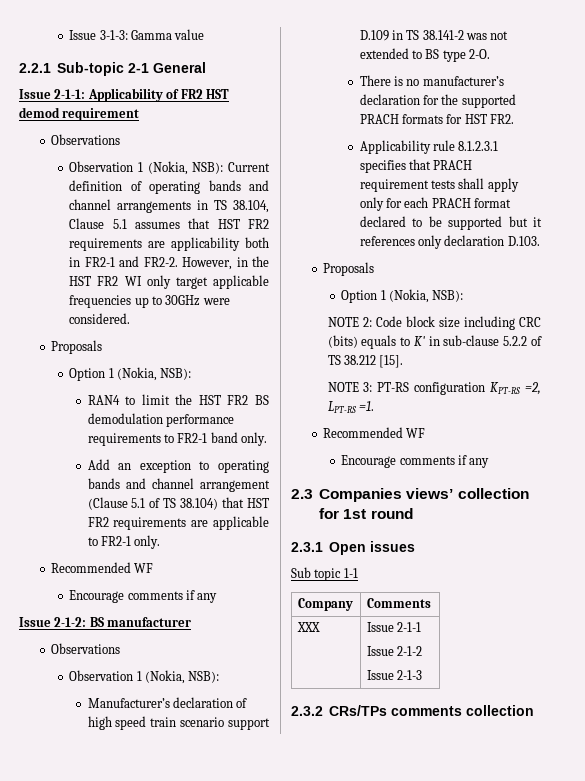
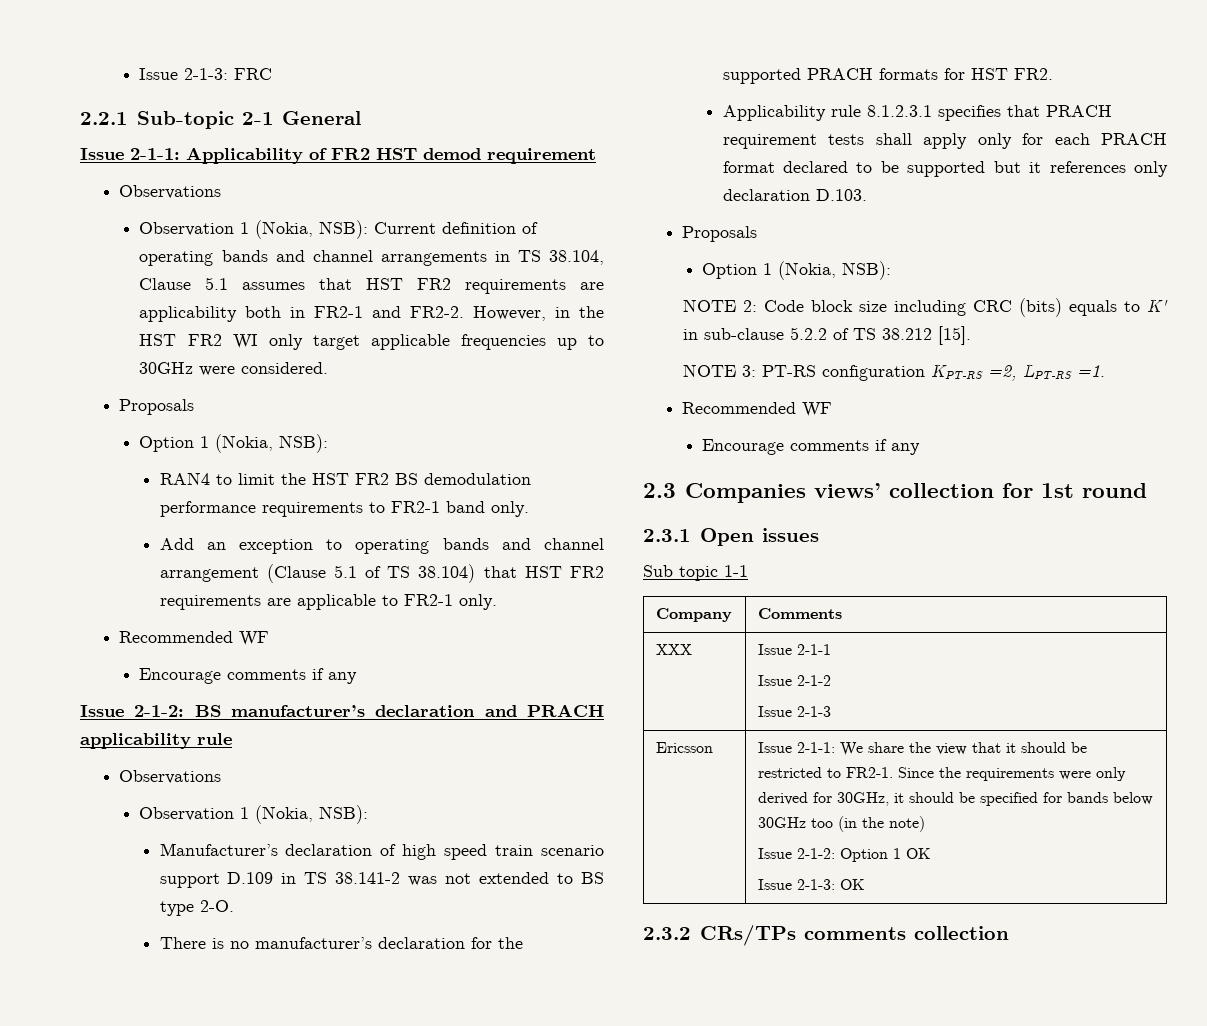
[69,29,205,40] Issue 3-1-3: Gamma value -> [139,68,273,80] Issue 2-1-3: FRC
[107,617,192,627] manufacturer -> [231,704,604,717] [80,733,232,749] manufacturer’s declaration and PRACH applicability rule
(423, 675) none -> [655,742,713,753] [757,742,1087,756] [757,767,1126,781] [757,792,1153,806] [757,816,925,832] [757,848,930,862] [757,879,864,890] // Ericsson | Issue 2-1-1: We share the view that it should be restricted to FR2-1. Since the requirements were only derived for 30GHz, it should be specified for bands below 30GHz too (in the note) // Issue 2-1-2: Option 1 OK // Issue 2-1-3: OK

